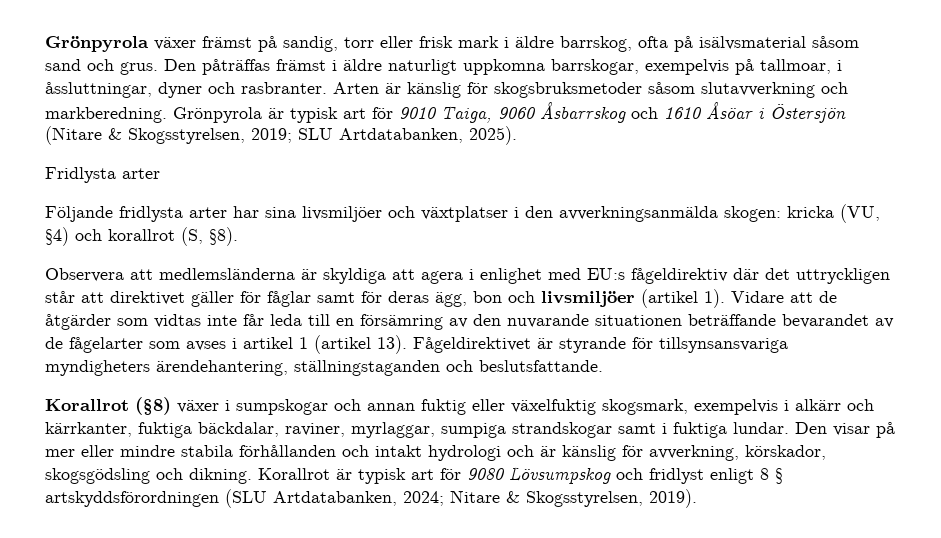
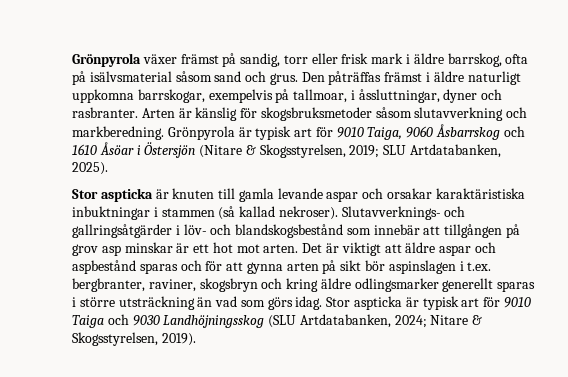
[45,167,160,183] [45,204,880,223] [45,227,238,246] [45,268,890,284] [45,289,837,308] [45,314,894,330] [45,335,788,354] [45,360,603,376] [45,397,874,415] [45,422,895,438] [45,445,826,461] [45,467,783,484] [45,491,219,507] Fridlysta arter // Följande fridlysta arter har sina livsmiljöer och växtplatser i den avverkningsanmälda skogen: kricka (VU, §4) och korallrot (S, §8). // Observera att medlemsländerna är skyldiga att agera i enlighet med EU:s fågeldirektiv där det uttryckligen står att direktivet gäller för fåglar samt för deras ägg, bon och livsmiljöer (artikel 1). Vidare att de åtgärder som vidtas inte får leda till en försämring av den nuvarande situationen beträffande bevarandet av de fågelarter som avses i artikel 1 (artikel 13). Fågeldirektivet är styrande för tillsynsansvariga myndigheters ärendehantering, ställningstaganden och beslutsfattande. // Korallrot (§8) växer i sumpskogar och annan fuktig eller växelfuktig skogsmark, exempelvis i alkärr och kärrkanter, fuktiga bäckdalar, raviner, myrlaggar, sumpiga strandskogar samt i fuktiga lundar. Den visar på mer eller mindre stabila förhållanden och intakt hydrologi och är känslig för avverkning, körskador, skogsgödsling och dikning. Korallrot är typisk art för 9080 Lövsumpskog och fridlyst enligt 8 § artskyddsförordningen -> [72,188,525,202] [72,206,466,220] [72,224,521,238] [72,242,496,256] [72,260,492,274] [72,278,536,292] [72,296,531,310] [72,314,265,328] Stor aspticka är knuten till gamla levande aspar och orsakar karaktäristiska inbuktningar i stammen (så kallad nekroser). Slutavverknings- och gallringsåtgärder i löv- och blandskogsbestånd som innebär att tillgången på grov asp minskar är ett hot mot arten. Det är viktigt att äldre aspar och aspbestånd sparas och för att gynna arten på sikt bör aspinslagen i t.ex. bergbranter, raviner, skogsbryn och kring äldre odlingsmarker generellt sparas i större utsträckning än vad som görs idag. Stor aspticka är typisk art för 9010 Taiga och 9030 Landhöjningsskog

